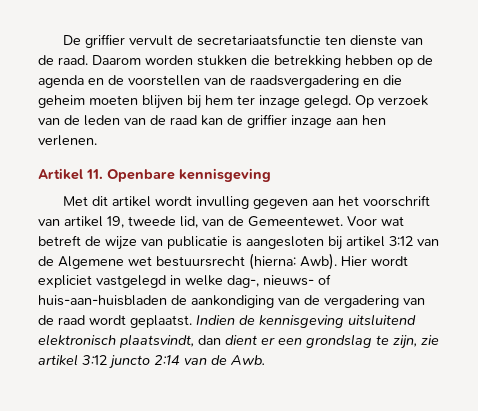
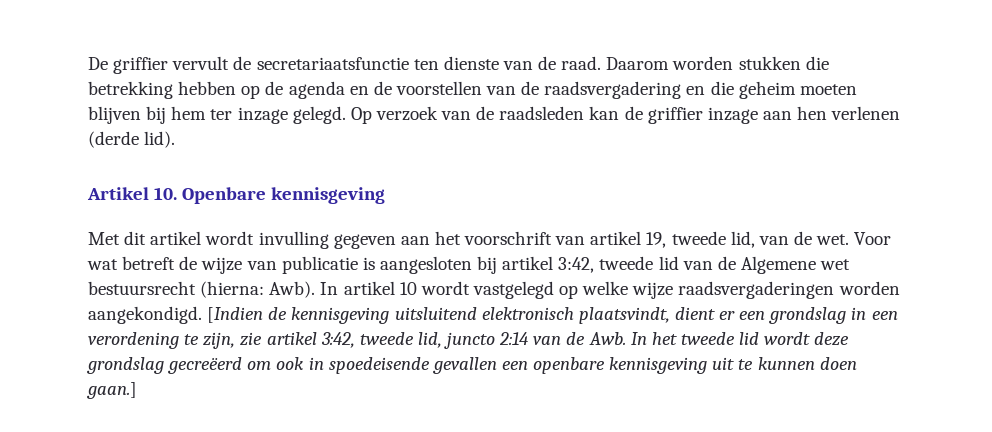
[84,115,197,126] leden van de raad -> [499,106,585,120] raadsleden
[38,135,97,146] verlenen. -> [831,106,901,120] [88,131,176,148] verlenen (derde lid).
[86,169,103,179] 11. -> [154,187,178,200] 10.
[248,216,343,227] Gemeentewet. -> [816,234,850,245] wet.
[389,236,413,246] 3:12 -> [558,256,679,273] 3:42, tweede lid
[341,256,408,266] [38,274,331,288] [38,295,425,308] [38,315,235,328] Hier wordt expliciet vastgelegd in welke dag-, nieuws- of huis-aan-huisbladen de aankondiging van de vergadering van de raad wordt geplaatst. Indien -> [320,281,900,299] [88,306,264,324] In artikel 10 wordt vastgelegd op welke wijze raadsvergaderingen worden aangekondigd. [Indien
[198,335,221,345] dan -> (670, 315) none
(372, 341) none -> [851,307,898,320] [88,332,179,349] in een verordening
[82,355,107,365] 3:12 -> [320,332,442,348] 3:42, tweede lid,
(265, 360) none -> [630,332,850,346] [87,357,857,374] [87,382,137,399] In het tweede lid wordt deze grondslag gecreëerd om ook in spoedeisende gevallen een openbare kennisgeving uit te kunnen doen gaan.]

